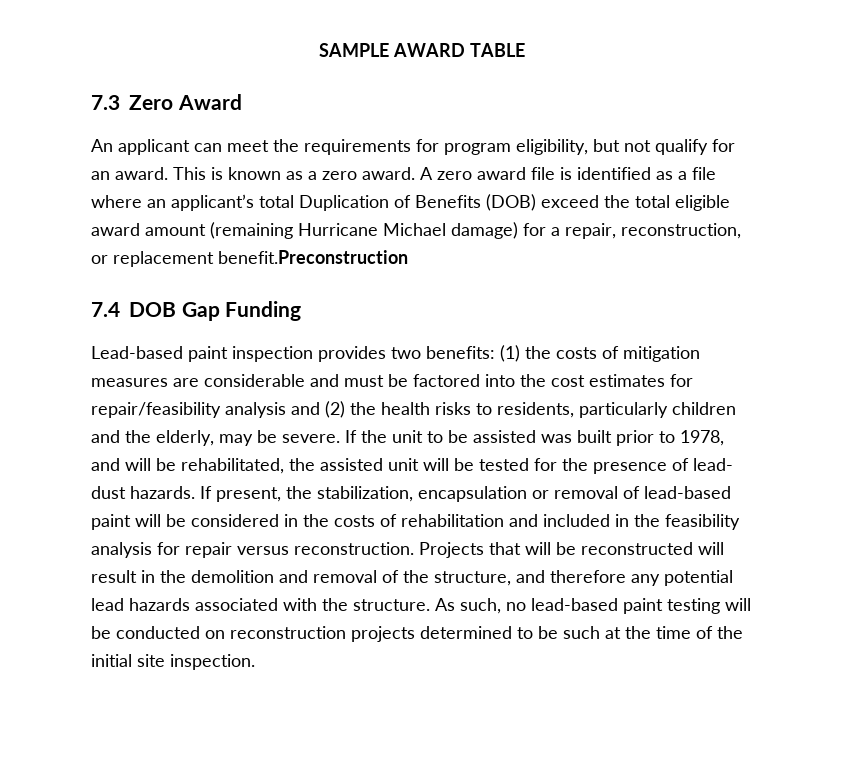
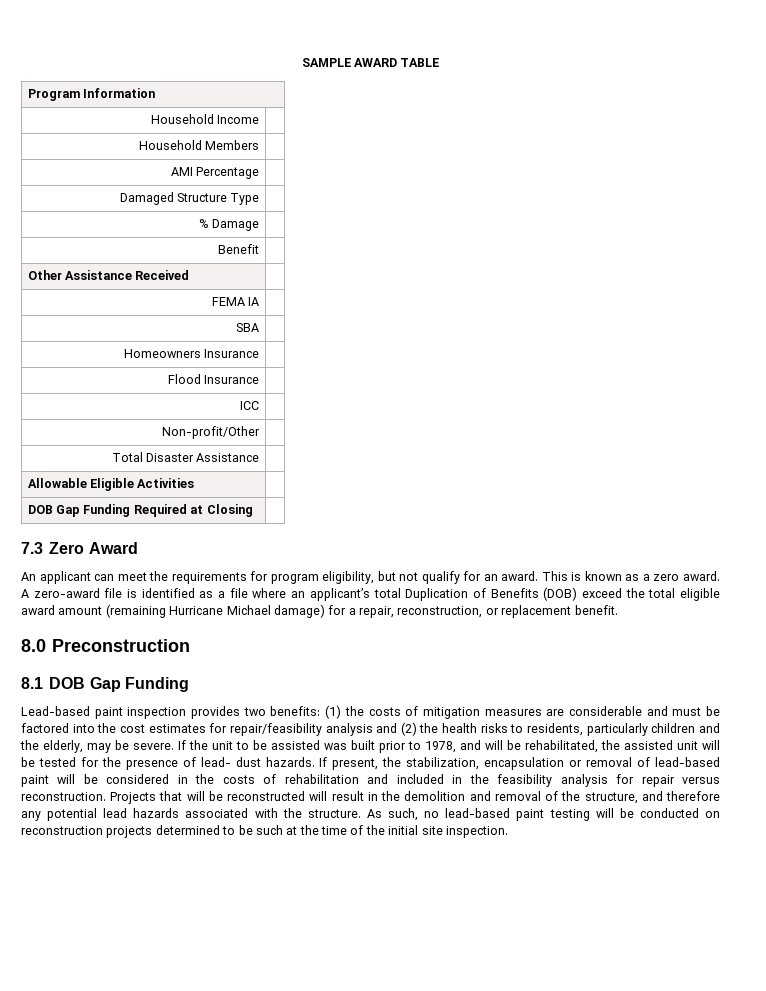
(525, 50) none -> [27,88,156,101] [150,114,260,124] [138,140,260,150] [170,167,260,179] [119,192,260,205] [198,219,260,231] [218,244,260,254] [27,270,190,280] [211,297,260,306] [236,323,260,332] [123,349,260,358] [167,374,260,384] [240,401,260,410] [162,426,261,439] [111,452,260,462] [27,478,195,491] [27,504,253,517] // Program Information // Household Income | // Household Members | // AMI Percentage | // Damaged Structure Type | // % Damage | // Benefit | // Other Assistance Received | // FEMA IA | // SBA | // Homeowners Insurance | // Flood Insurance | // ICC | // Non-profit/Other | // Total Disaster Assistance | // Allowable Eligible Activities | // DOB Gap Funding Required at Closing |
[437,167,526,180] zero award -> [33,588,100,598] zero-award
[218,250,408,264] [91,302,120,317] benefit.Preconstruction // 7.4 -> [574,605,618,615] [21,639,191,652] [21,677,43,689] benefit. // 8.0 Preconstruction // 8.1

